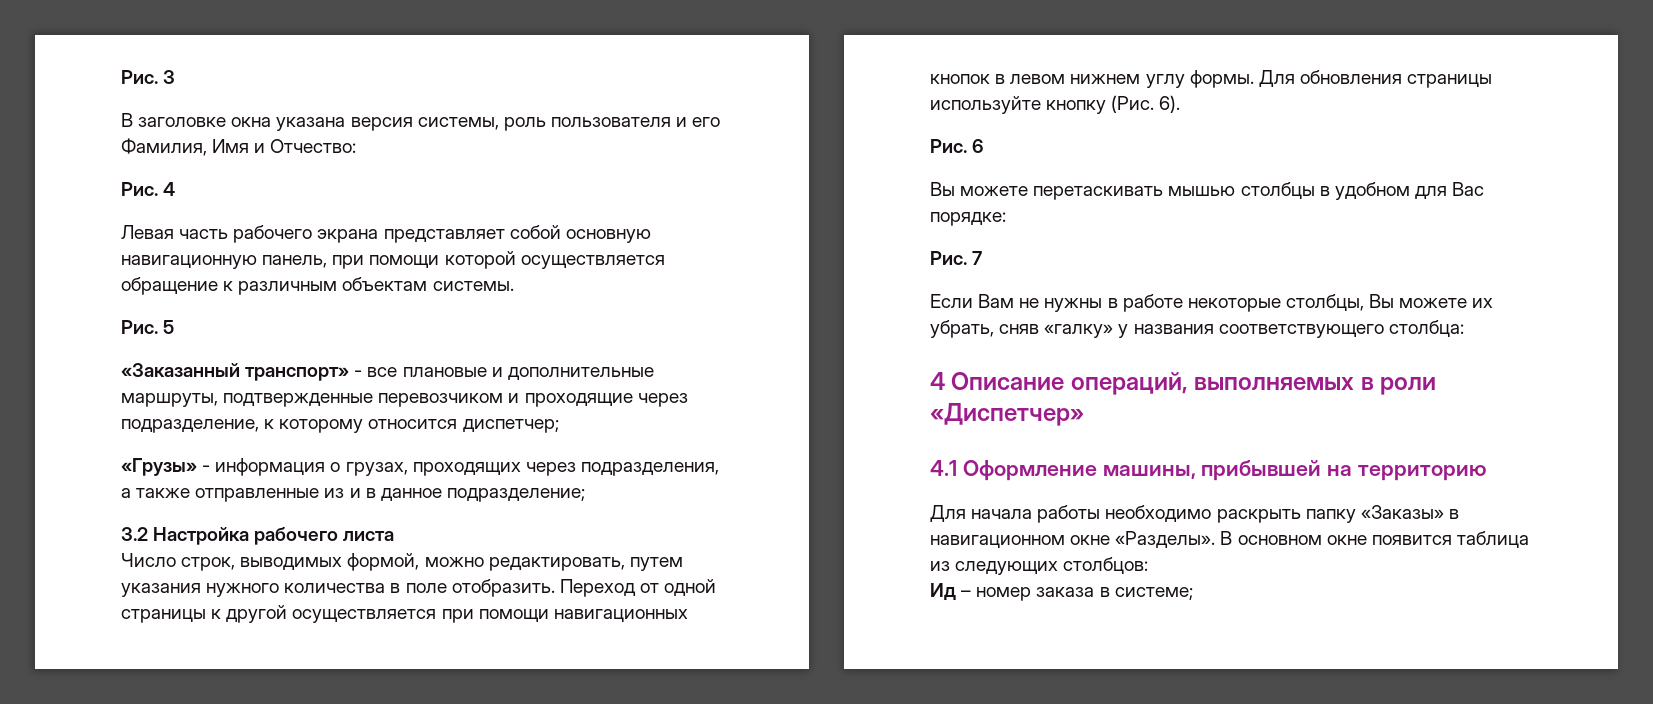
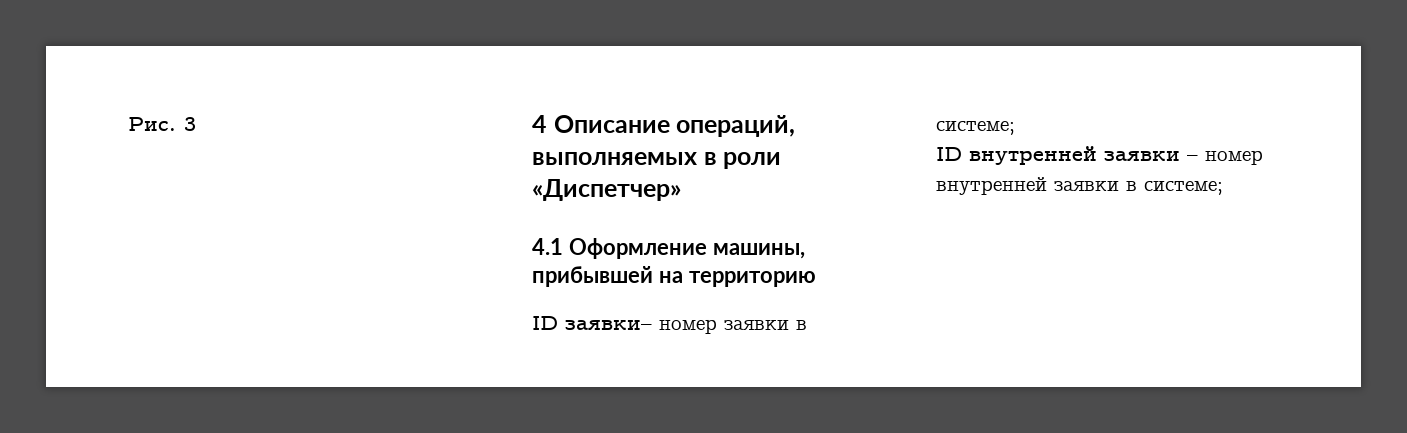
[121,113,721,131] [121,138,357,156] [121,182,176,196] [121,225,651,243] [121,251,665,269] [121,277,514,295] [121,320,175,334] [121,363,654,381] [121,393,688,407] [121,419,559,433] [121,458,719,476] [121,488,585,502] [121,527,395,545] [121,553,683,571] [121,579,717,597] [121,605,688,623] [930,70,1493,88] [930,95,1181,114] [930,139,985,153] [930,182,1485,200] [930,212,1006,226] [930,251,983,265] [930,294,1494,312] [930,320,1464,338] // В заголовке окна указана версия системы, роль пользователя и его Фамилия, Имя и Отчество: // Рис. 4 // Левая часть рабочего экрана представляет собой основную навигационную панель, при помощи которой осуществляется обращение к различным объектам системы. // Рис. 5 // «Заказанный транспорт» - все плановые и дополнительные маршруты, подтвержденные перевозчиком и проходящие через подразделение, к которому относится диспетчер; // «Грузы» - информация о грузах, проходящих через подразделения, а также отправленные из и в данное подразделение; // 3.2 Настройка рабочего листа // Число строк, выводимых формой, можно редактировать, путем указания нужного количества в поле отобразить. Переход от одной страницы к другой осуществляется при помощи навигационных кнопок в левом нижнем углу формы. Для обновления страницы используйте кнопку (Рис. 6). // Рис. 6 // Вы можете перетаскивать мышью столбцы в удобном для Вас порядке: // Рис. 7 // Если Вам не нужны в работе некоторые столбцы, Вы можете их убрать, сняв «галку» у названия соответствующего столбца: -> (196, 124) none
[930,505,1459,523] [930,531,1529,548] [930,557,1149,575] [930,583,1095,601] Для начала работы необходимо раскрыть папку «Заказы» в навигационном окне «Разделы». В основном окне появится таблица из следующих столбцов: // Ид – номер заказа -> [532,316,807,334] [936,121,1015,135] [936,146,1263,165] [936,177,1119,195] ID заявки– номер заявки в системе; // ID внутренней заявки – номер внутренней заявки

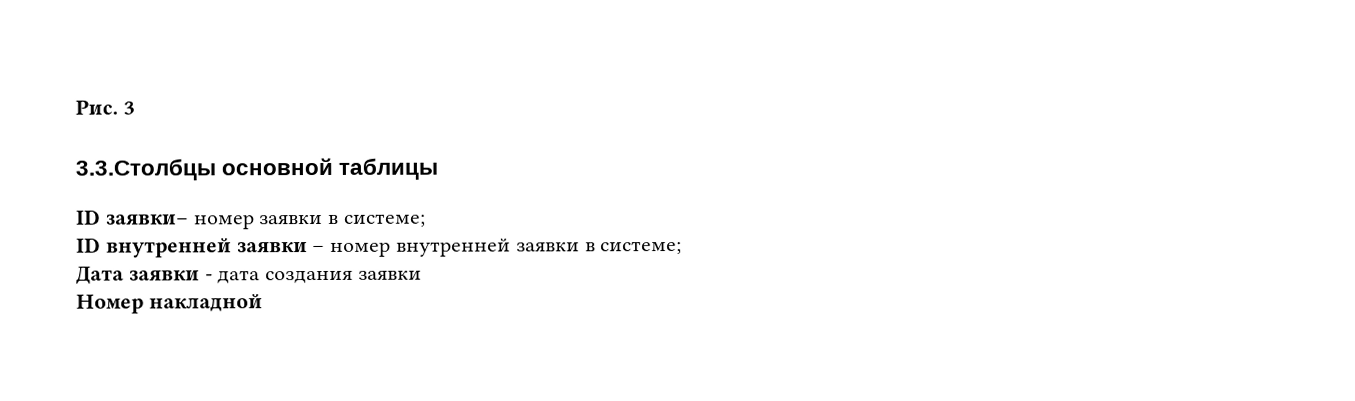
[532,115,796,137] [532,152,782,169] [532,179,681,201] [532,238,805,259] [532,266,816,287] 4 Описание операций, выполняемых в роли «Диспетчер» // 4.1 Оформление машины, прибывшей на территорию -> [75,157,439,181] 3.3.Столбцы основной таблицы
(1223, 188) none -> [76,266,423,285] [76,293,263,314] // Дата заявки - дата создания заявки // Номер накладной

